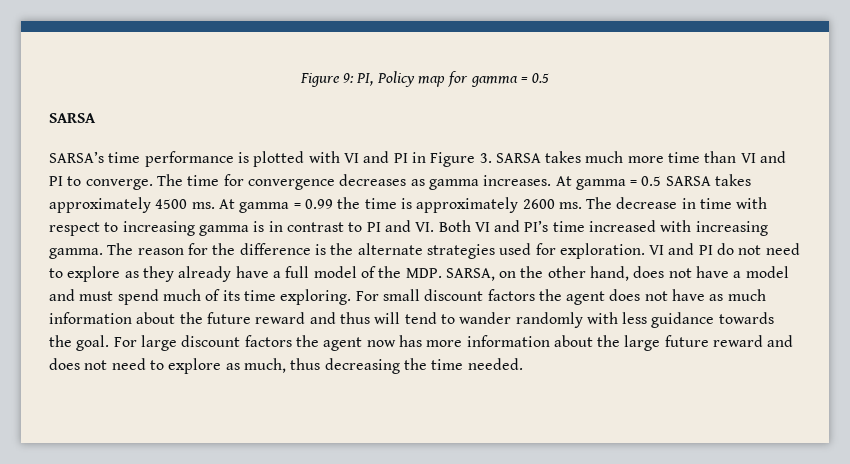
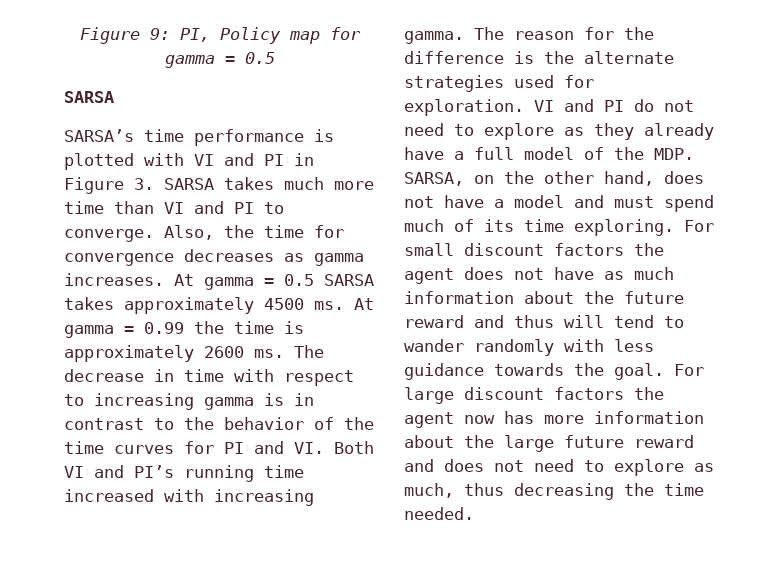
[156,174,183,186] The -> [164,225,254,240] Also, the
(363, 227) none -> [184,417,374,430] [64,441,214,454] the behavior of the time curves for
(549, 226) none -> [184,465,254,482] running

